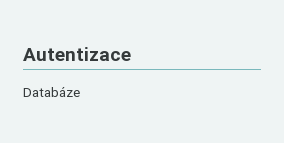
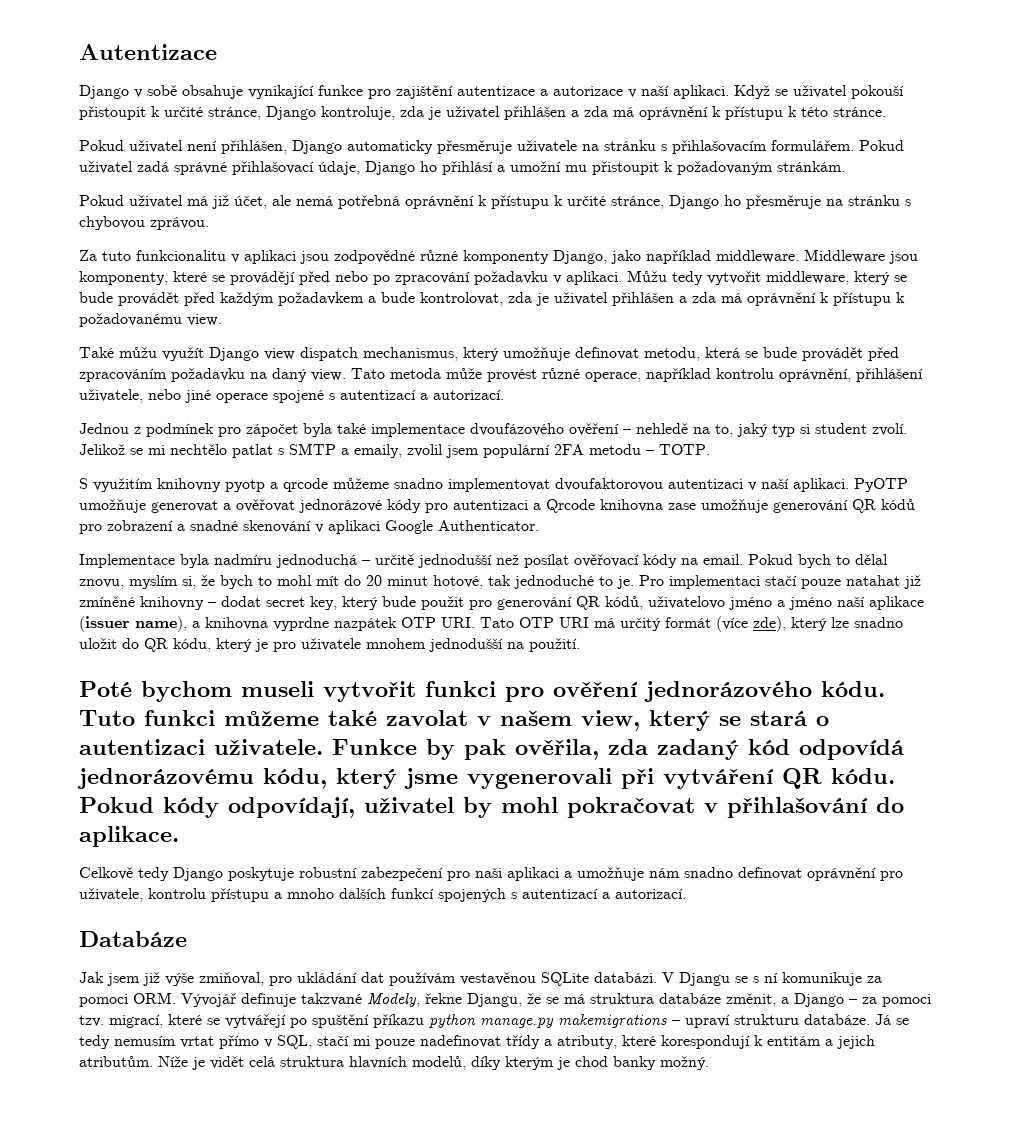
[23,86,80,97] Databáze -> [79,85,904,99] [79,106,886,120] [79,140,904,154] [79,161,845,175] [79,195,911,209] [79,216,209,230] [79,249,918,264] [79,270,907,285] [79,292,905,306] [79,313,222,327] [79,347,899,361] [79,368,923,382] [79,389,504,403] [79,423,907,437] [79,443,710,458] [79,478,908,492] [79,499,915,513] [79,520,539,534] [79,554,888,568] [79,575,921,589] [79,596,924,610] [79,616,903,632] [79,638,580,652] [79,681,885,702] [79,710,829,731] [79,739,904,760] [77,768,895,789] [79,797,904,818] [79,826,179,847] [79,867,903,881] [79,888,686,902] [79,931,187,947] [79,972,882,986] [79,992,931,1007] [79,1014,909,1028] [79,1035,875,1049] [79,1056,709,1070] Django v sobě obsahuje vynikající funkce pro zajištění autentizace a autorizace v naší aplikaci. Když se uživatel pokouší přistoupit k určité stránce, Django kontroluje, zda je uživatel přihlášen a zda má oprávnění k přístupu k této stránce. // Pokud uživatel není přihlášen, Django automaticky přesměruje uživatele na stránku s přihlašovacím formulářem. Pokud uživatel zadá správné přihlašovací údaje, Django ho přihlásí a umožní mu přistoupit k požadovaným stránkám. // Pokud uživatel má již účet, ale nemá potřebná oprávnění k přístupu k určité stránce, Django ho přesměruje na stránku s chybovou zprávou. // Za tuto funkcionalitu v aplikaci jsou zodpovědné různé komponenty Django, jako například middleware. Middleware jsou komponenty, které se provádějí před nebo po zpracování požadavku v aplikaci. Můžu tedy vytvořit middleware, který se bude provádět před každým požadavkem a bude kontrolovat, zda je uživatel přihlášen a zda má oprávnění k přístupu k požadovanému view. // Také můžu využít Django view dispatch mechanismus, který umožňuje definovat metodu, která se bude provádět před zpracováním požadavku na daný view. Tato metoda může provést různé operace, například kontrolu oprávnění, přihlášení uživatele, nebo jiné operace spojené s autentizací a autorizací. // Jednou z podmínek pro zápočet byla také implementace dvoufázového ověření – nehledě na to, jaký typ si student zvolí. Jelikož se mi nechtělo patlat s SMTP a emaily, zvolil jsem populární 2FA metodu – TOTP. // S využitím knihovny pyotp a qrcode můžeme snadno implementovat dvoufaktorovou autentizaci v naší aplikaci. PyOTP umožňuje generovat a ověřovat jednorázové kódy pro autentizaci a Qrcode knihovna zase umožňuje generování QR kódů pro zobrazení a snadné skenování v aplikaci Google Authenticator. // Implementace byla nadmíru jednoduchá – určitě jednodušší než posílat ověřovací kódy na email. Pokud bych to dělal znovu, myslím si, že bych to mohl mít do 20 minut hotové, tak jednoduché to je. Pro implementaci stačí pouze natahat již zmíněné knihovny – dodat secret key, který bude použit pro generování QR kódů, uživatelovo jméno a jméno naší aplikace (issuer name), a knihovna vyprdne nazpátek OTP URI. Tato OTP URI má určitý formát (více zde), který lze snadno uložit do QR kódu, který je pro uživatele mnohem jednodušší na použití. // Poté bychom museli vytvořit funkci pro ověření jednorázového kódu. Tuto funkci můžeme také zavolat v našem view, který se stará o autentizaci uživatele. Funkce by pak ověřila, zda zadaný kód odpovídá jednorázovému kódu, který jsme vygenerovali při vytváření QR kódu. Pokud kódy odpovídají, uživatel by mohl pokračovat v přihlašování do aplikace. // Celkově tedy Django poskytuje robustní zabezpečení pro naši aplikaci a umožňuje nám snadno definovat oprávnění pro uživatele, kontrolu přístupu a mnoho dalších funkcí spojených s autentizací a autorizací. // Databáze // Jak jsem již výše zmiňoval, pro ukládání dat používám vestavěnou SQLite databázi. V Djangu se s ní komunikuje za pomoci ORM. Vývojář definuje takzvané Modely, řekne Djangu, že se má struktura databáze změnit, a Django – za pomoci tzv. migrací, které se vytvářejí po spuštění příkazu python manage.py makemigrations – upraví strukturu databáze. Já se tedy nemusím vrtat přímo v SQL, stačí mi pouze nadefinovat třídy a atributy, které korespondují k entitám a jejich atributům. Níže je vidět celá struktura hlavních modelů, díky kterým je chod banky možný.

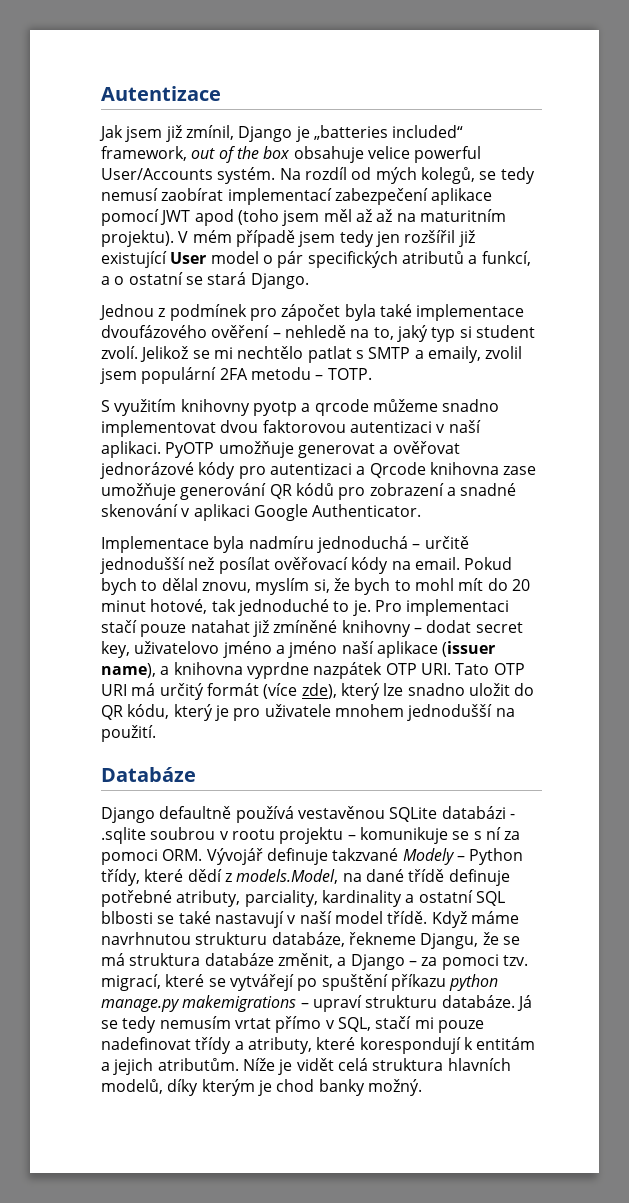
[79,85,904,99] [79,106,886,120] [79,140,904,154] [79,161,845,175] [79,195,911,209] [79,216,209,230] [79,249,918,264] [79,270,907,285] [79,292,905,306] [79,313,222,327] [79,347,899,361] [79,368,923,382] [79,389,504,403] Django v sobě obsahuje vynikající funkce pro zajištění autentizace a autorizace v naší aplikaci. Když se uživatel pokouší přistoupit k určité stránce, Django kontroluje, zda je uživatel přihlášen a zda má oprávnění k přístupu k této stránce. // Pokud uživatel není přihlášen, Django automaticky přesměruje uživatele na stránku s přihlašovacím formulářem. Pokud uživatel zadá správné přihlašovací údaje, Django ho přihlásí a umožní mu přistoupit k požadovaným stránkám. // Pokud uživatel má již účet, ale nemá potřebná oprávnění k přístupu k určité stránce, Django ho přesměruje na stránku s chybovou zprávou. // Za tuto funkcionalitu v aplikaci jsou zodpovědné různé komponenty Django, jako například middleware. Middleware jsou komponenty, které se provádějí před nebo po zpracování požadavku v aplikaci. Můžu tedy vytvořit middleware, který se bude provádět před každým požadavkem a bude kontrolovat, zda je uživatel přihlášen a zda má oprávnění k přístupu k požadovanému view. // Také můžu využít Django view dispatch mechanismus, který umožňuje definovat metodu, která se bude provádět před zpracováním požadavku na daný view. Tato metoda může provést různé operace, například kontrolu oprávnění, přihlášení uživatele, nebo jiné operace spojené s autentizací a autorizací. -> [99,125,464,142] [101,146,482,163] [101,167,535,184] [101,188,493,205] [101,209,506,226] [101,230,475,247] [101,251,531,268] [101,272,309,289] Jak jsem již zmínil, Django je „batteries included“ framework, out of the box obsahuje velice powerful User/Accounts systém. Na rozdíl od mých kolegů, se tedy nemusí zaobírat implementací zabezpečení aplikace pomocí JWT apod (toho jsem měl až až na maturitním projektu). V mém případě jsem tedy jen rozšířil již existující User model o pár specifických atributů a funkcí, a o ostatní se stará Django.
[555,478,663,491] dvoufaktorovou -> [220,420,346,433] dvou faktorovou
[342,596,643,610] který bude použit pro generování QR kódů, -> (130, 649) none
[79,681,885,702] [79,710,829,731] [79,739,904,760] [77,768,895,789] [79,797,904,818] [79,826,179,847] [79,867,903,881] [79,888,686,902] [79,931,187,947] [79,972,730,986] Poté bychom museli vytvořit funkci pro ověření jednorázového kódu. Tuto funkci můžeme také zavolat v našem view, který se stará o autentizaci uživatele. Funkce by pak ověřila, zda zadaný kód odpovídá jednorázovému kódu, který jsme vygenerovali při vytváření QR kódu. Pokud kódy odpovídají, uživatel by mohl pokračovat v přihlašování do aplikace. // Celkově tedy Django poskytuje robustní zabezpečení pro naši aplikaci a umožňuje nám snadno definovat oprávnění pro uživatele, kontrolu přístupu a mnoho dalších funkcí spojených s autentizací a autorizací. // Databáze // Jak jsem již výše zmiňoval, pro ukládání dat používám vestavěnou SQLite databázi. V Djangu -> [101,767,196,782] [101,806,515,823] [101,827,448,844] Databáze // Django defaultně používá vestavěnou SQLite databázi - .sqlite soubrou v rootu projektu – komunikuje
[782,972,862,986] komunikuje -> (501, 833) none
[367,993,462,1007] Modely, řekne -> [402,848,524,865] [101,869,510,886] [101,890,505,907] [101,911,519,928] [101,932,416,947] Modely – Python třídy, které dědí z models.Model, na dané třídě definuje potřebné atributy, parciality, kardinality a ostatní SQL blbosti se také nastavují v naší model třídě. Když máme navrhnutou strukturu databáze, řekneme

